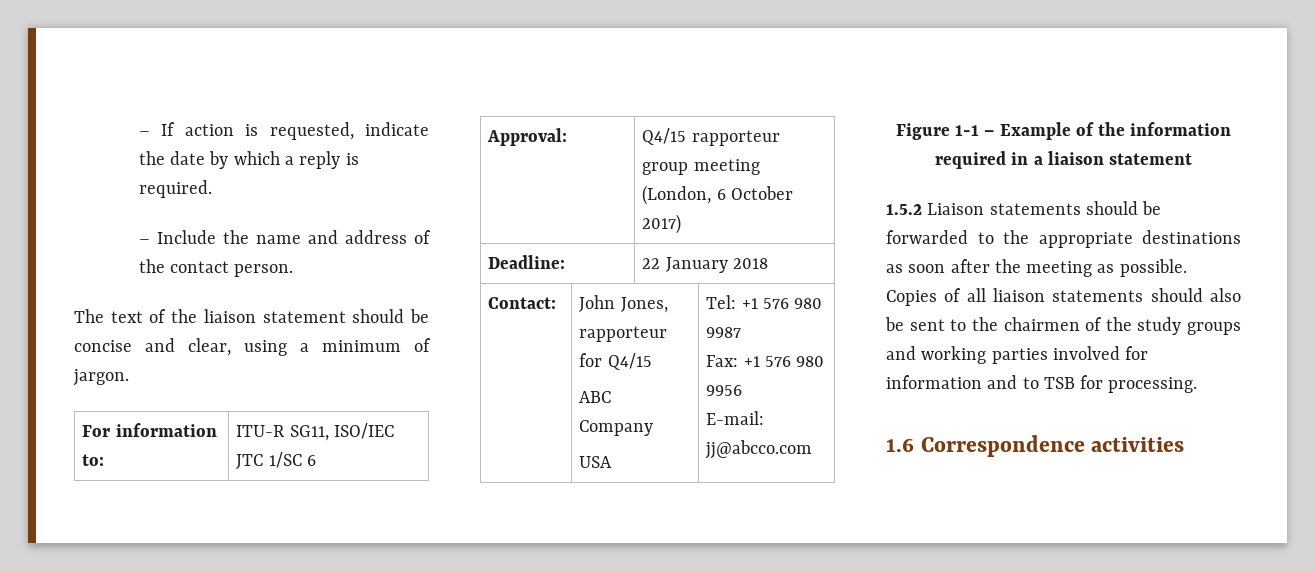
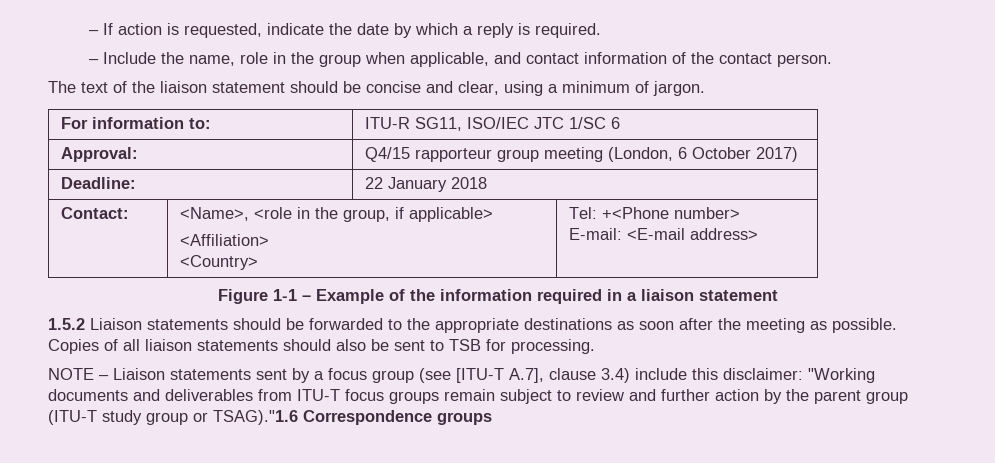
[255,230,407,244] name and address -> [188,52,667,67] name, role in the group when applicable, and contact information
[579,295,668,313] [579,326,668,342] [579,353,652,370] [579,391,612,403] [579,420,654,436] [579,456,613,468] [706,295,823,309] [706,327,742,338] [706,355,825,367] [706,385,743,396] John Jones, rapporteur for Q4/15 // ABC Company // USA | Tel: +1 576 980 9987 // Fax: +1 576 980 9956 -> [179,207,493,222] [179,234,269,246] [179,255,258,270] [568,207,740,219] <Name>, <role in the group, if applicable> // <Affiliation> // <Country> | Tel: +<Phone number>
[705,440,813,459] jj@abcco.com -> [626,228,758,240] <E-mail address>
[971,317,1241,335] [886,346,1149,364] [886,375,1198,393] [886,435,1185,457] the chairmen of the study groups and working parties involved for information and to TSB for processing. // 1.6 Correspondence activities -> [449,339,595,354] [48,368,875,383] [48,389,908,404] [48,410,492,425] TSB for processing. // NOTE – Liaison statements sent by a focus group (see [ITU-T A.7], clause 3.4) include this disclaimer: "Working documents and deliverables from ITU-T focus groups remain subject to review and further action by the parent group (ITU-T study group or TSAG)."1.6 Correspondence groups

